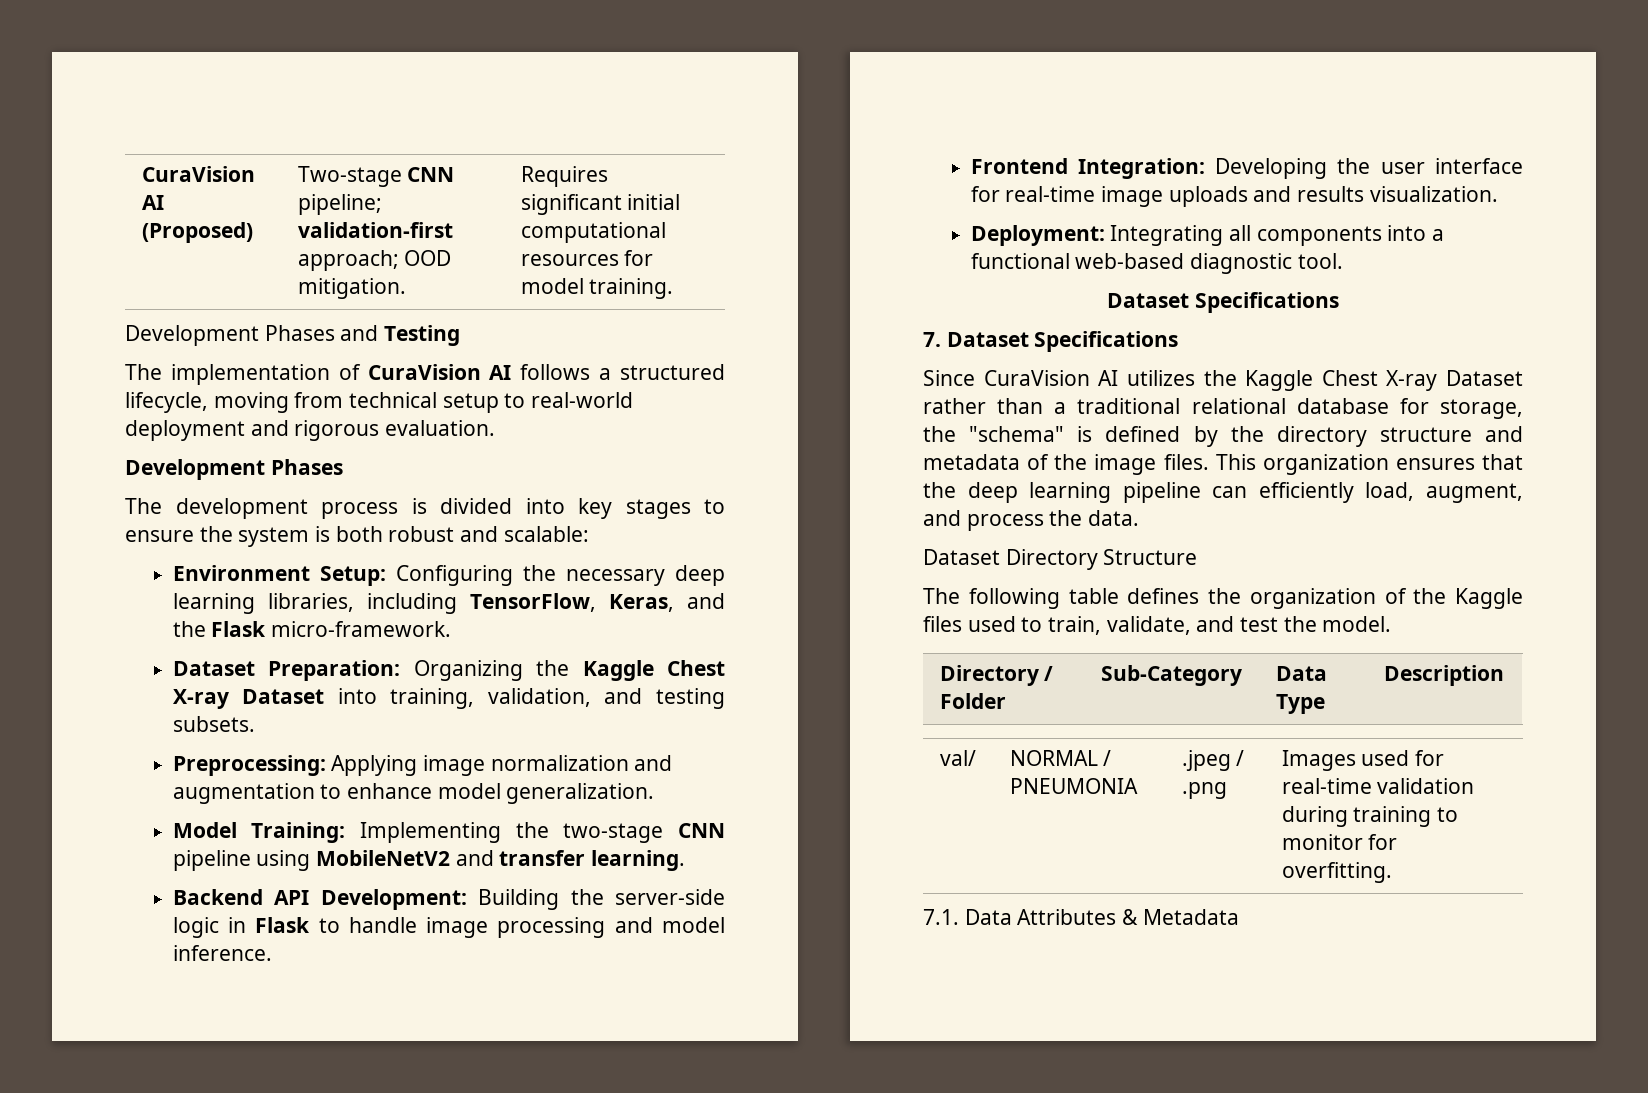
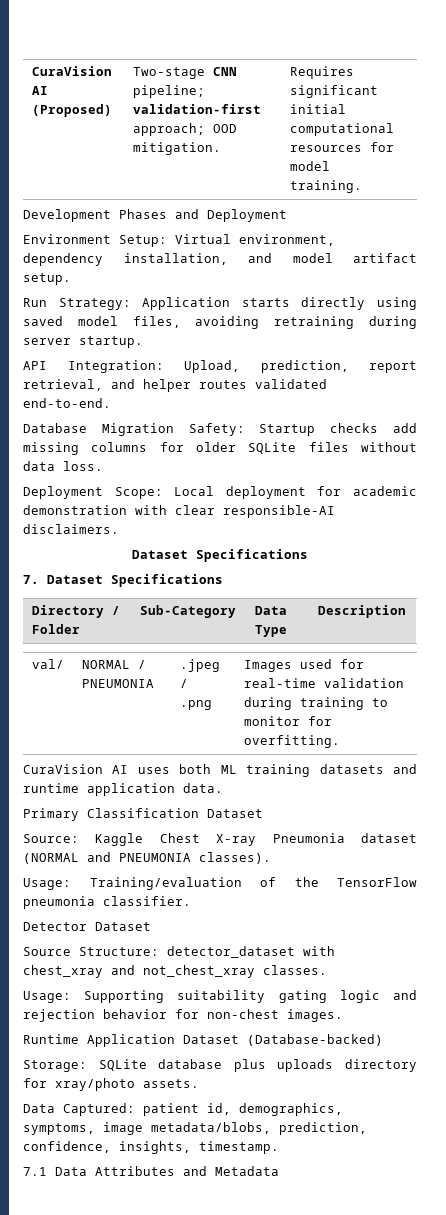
[384,325,461,346] [125,364,725,385] [125,392,634,413] [125,420,496,441] [125,459,343,480] [125,498,725,519] [125,526,589,547] [172,565,725,586] [172,593,725,614] [172,621,451,637] [172,660,725,681] [172,688,726,709] [172,716,255,732] [172,755,673,776] [172,783,655,804] [172,822,725,843] [172,850,685,871] [172,889,725,910] [172,917,725,938] [172,945,272,961] [970,158,1523,179] [970,186,1498,207] [970,225,1444,246] [970,253,1343,274] Testing // The implementation of CuraVision AI follows a structured lifecycle, moving from technical setup to real-world deployment and rigorous evaluation. // Development Phases // The development process is divided into key stages to ensure the system is both robust and scalable: // Environment Setup: Configuring the necessary deep learning libraries, including TensorFlow, Keras, and the Flask micro-framework. // Dataset Preparation: Organizing the Kaggle Chest X-ray Dataset into training, validation, and testing subsets. // Preprocessing: Applying image normalization and augmentation to enhance model generalization. // Model Training: Implementing the two-stage CNN pipeline using MobileNetV2 and transfer learning. // Backend API Development: Building the server-side logic in Flask to handle image processing and model inference. // Frontend Integration: Developing the user interface for real-time image uploads and results visualization. // Deployment: Integrating all components into a functional web-based diagnostic tool. -> [207,209,287,222] [23,234,335,247] [23,253,417,266] [23,273,71,285] [23,297,417,310] [23,316,418,329] [23,336,143,348] [23,360,417,373] [23,379,327,392] [23,398,111,408] [23,423,418,436] [23,442,417,455] [23,461,103,471] [23,486,417,499] [23,505,335,518] [23,524,119,534] Deployment // Environment Setup: Virtual environment, dependency installation, and model artifact setup. // Run Strategy: Application starts directly using saved model files, avoiding retraining during server startup. // API Integration: Upload, prediction, report retrieval, and helper routes validated end-to-end. // Database Migration Safety: Startup checks add missing columns for older SQLite files without data loss. // Deployment Scope: Local deployment for academic demonstration with clear responsible-AI disclaimers.
[923,370,1523,391] [923,398,1523,419] [923,426,1523,447] [923,454,1523,475] [923,482,1523,503] [923,510,1140,531] [923,549,1198,570] [923,588,1523,609] [923,616,1392,635] // Since CuraVision AI utilizes the Kaggle Chest X-ray Dataset rather than a traditional relational database for storage, the "schema" is defined by the directory structure and metadata of the image files. This organization ensures that the deep learning pipeline can efficiently load, augment, and process the data. // Dataset Directory Structure // The following table defines the organization of the Kaggle files used to train, validate, and test the model. -> (223, 580) none
[923,909,959,925] 7.1. -> [23,764,417,777] [23,783,223,796] [23,808,263,821] [23,833,417,846] [23,852,271,864] [23,877,417,890] [23,896,191,909] [23,922,151,931] [23,946,335,958] [23,965,327,978] [23,990,417,1003] [23,1009,343,1022] [23,1034,383,1047] [23,1059,417,1072] [23,1078,199,1091] [23,1103,343,1116] [23,1122,367,1135] [23,1141,279,1154] [23,1167,47,1176] CuraVision AI uses both ML training datasets and runtime application data. // Primary Classification Dataset // Source: Kaggle Chest X-ray Pneumonia dataset (NORMAL and PNEUMONIA classes). // Usage: Training/evaluation of the TensorFlow pneumonia classifier. // Detector Dataset // Source Structure: detector_dataset with chest_xray and not_chest_xray classes. // Usage: Supporting suitability gating logic and rejection behavior for non-chest images. // Runtime Application Dataset (Database-backed) // Storage: SQLite database plus uploads directory for xray/photo assets. // Data Captured: patient id, demographics, symptoms, image metadata/blobs, prediction, confidence, insights, timestamp. // 7.1
[1122,909,1139,925] & -> [183,1166,207,1176] and

